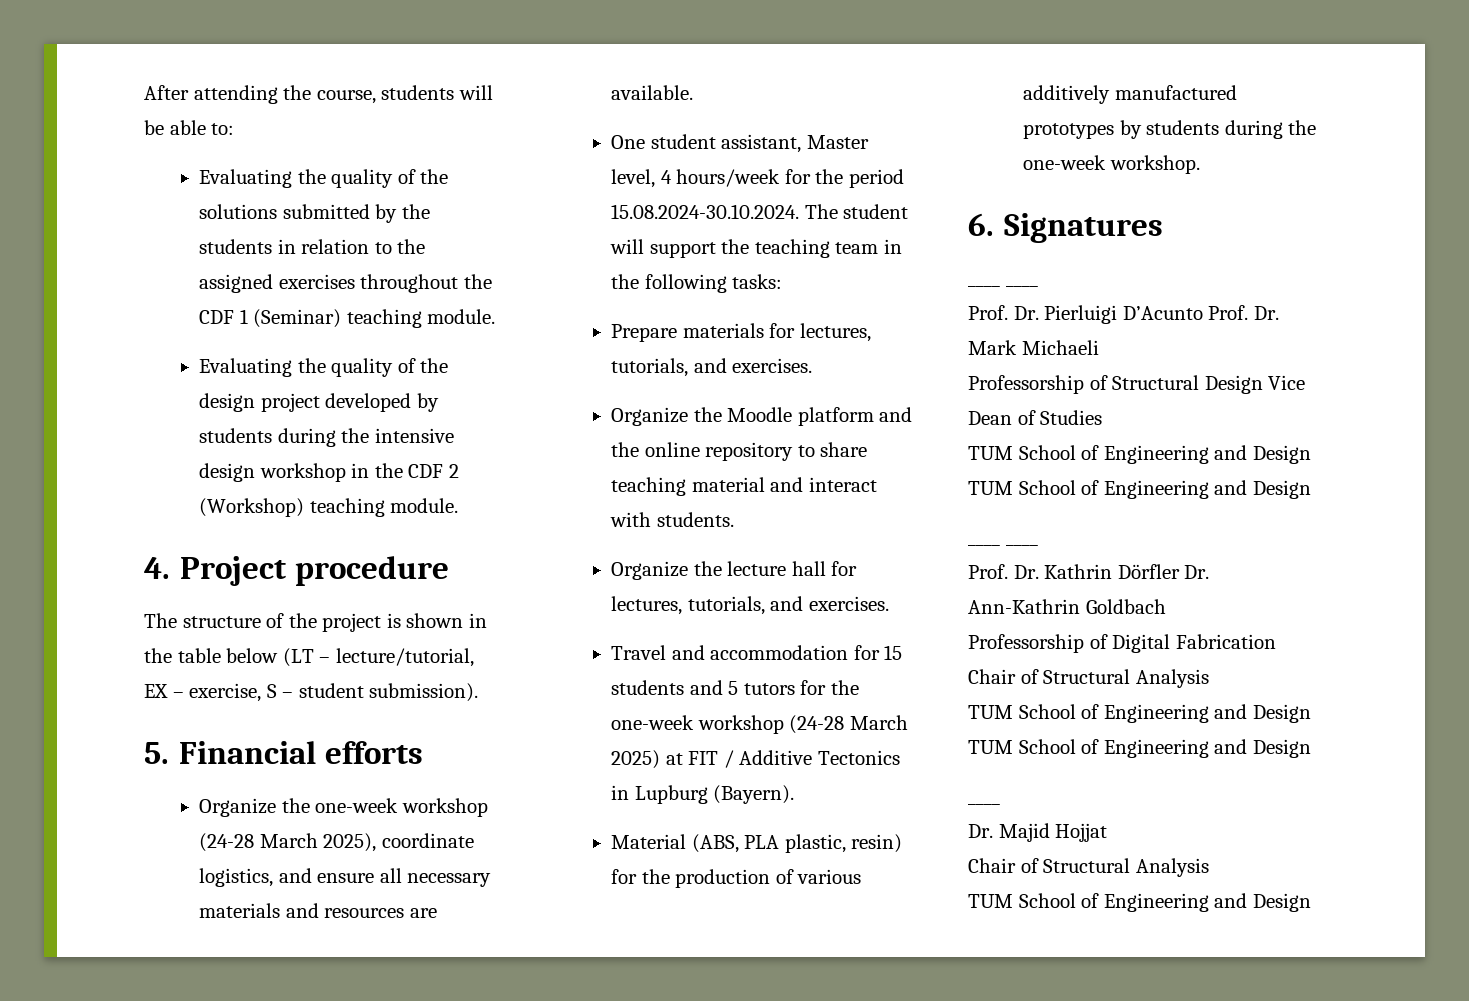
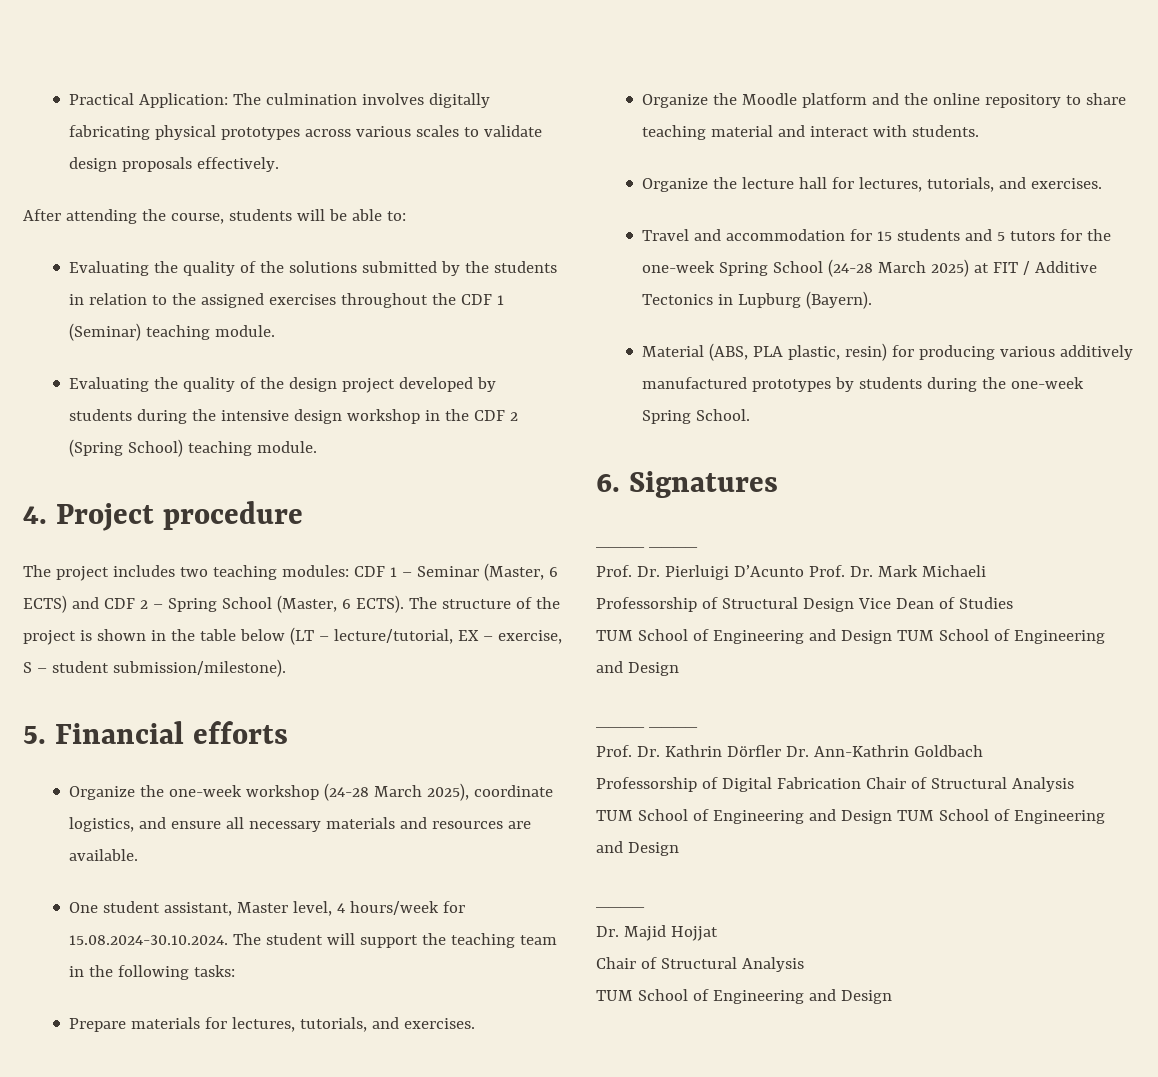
(144, 92) none -> [69,93,491,108] [69,125,543,140] [69,157,280,172] Practical Application: The culmination involves digitally fabricating physical prototypes across various scales to validate design proposals effectively. //
[199,498,305,517] (Workshop) -> [69,439,184,457] (Spring School)
(177, 620) none -> [55,563,558,581] [23,595,437,613] project includes two teaching modules: CDF 1 – Seminar (Master, 6 ECTS) and CDF 2 – Spring School (Master, 6 ECTS). The
[369,683,479,702] submission). -> [112,659,286,677] submission/milestone).
[815,169,905,188] the period -> (466, 907) none
[697,715,784,734] workshop -> [719,261,824,276] Spring School
[641,869,794,888] the production of -> [919,345,996,360] producing
[1109,155,1200,174] workshop. -> [642,409,751,424] Spring School.

